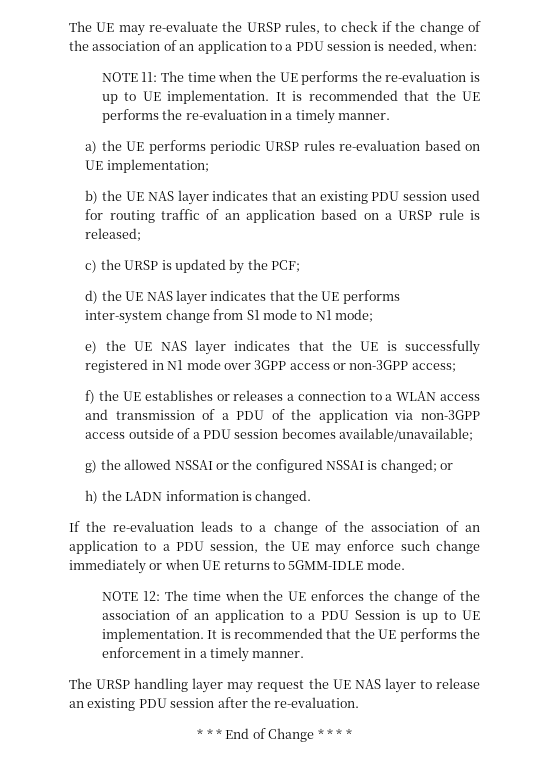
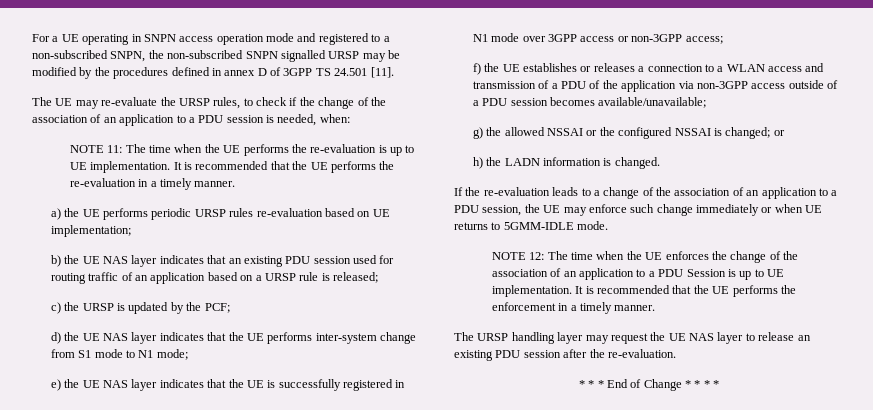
(69, 26) none -> [32,33,390,45] [32,50,400,62] [32,67,394,79] For a UE operating in SNPN access operation mode and registered to a non-subscribed SNPN, the non-subscribed SNPN signalled URSP may be modified by the procedures defined in annex D of 3GPP TS 24.501 [11]. //

